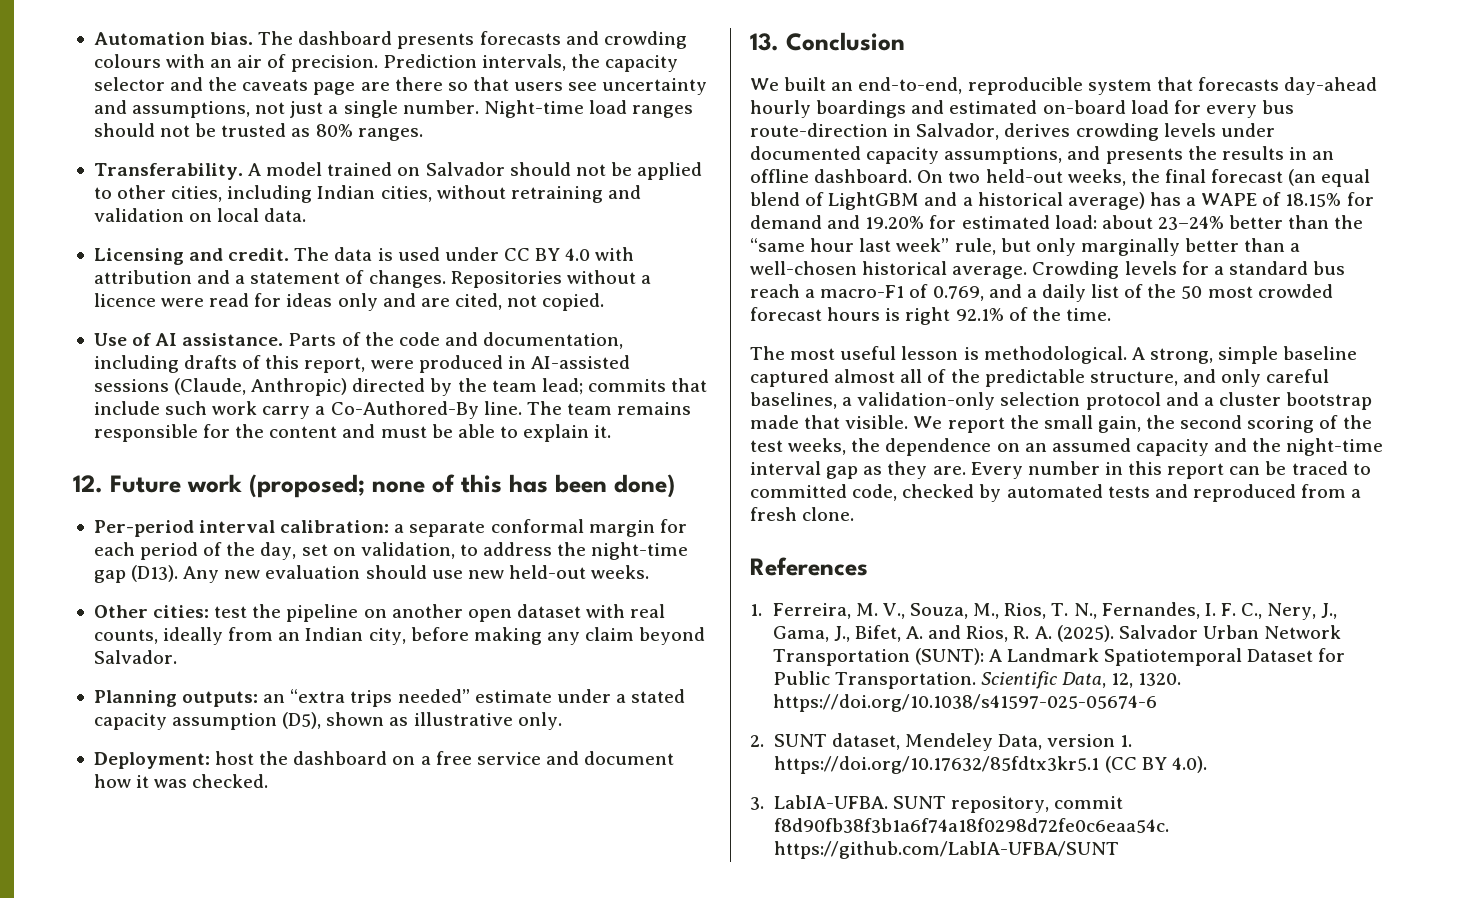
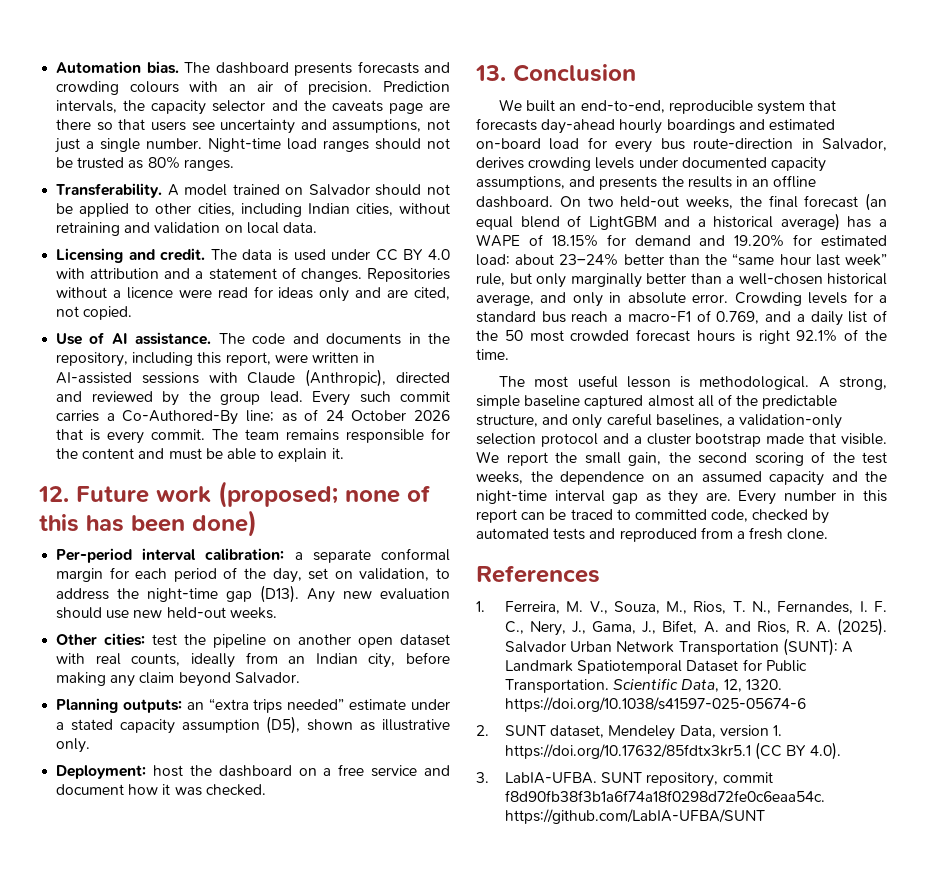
[288,332,624,349] [93,355,262,373] Parts of the code and documentation, including drafts of -> [218,333,450,345] [56,352,194,367] The code and documents in the repository, including
[418,355,503,373] produced -> [311,352,359,363] written
[174,378,708,396] [93,401,522,419] (Claude, Anthropic) directed by the team lead; commits that include such work carry a Co-Authored-By line. -> [208,369,450,387] [56,391,450,406] [56,409,450,425] [56,429,206,444] with Claude (Anthropic), directed and reviewed by the group lead. Every such commit carries a Co-Authored-By line; as of 24 October 2026 that is every commit.
[952,266,1028,279] average. -> [476,292,729,307] average, and only in absolute error.

